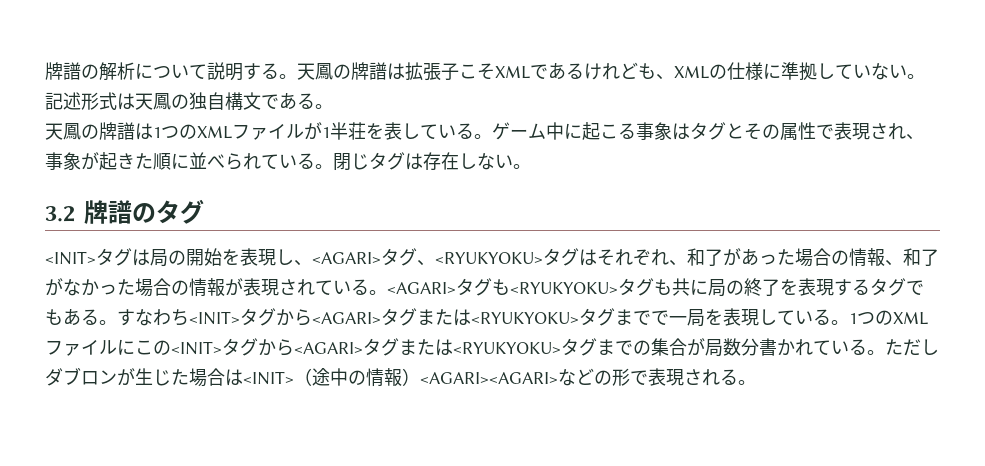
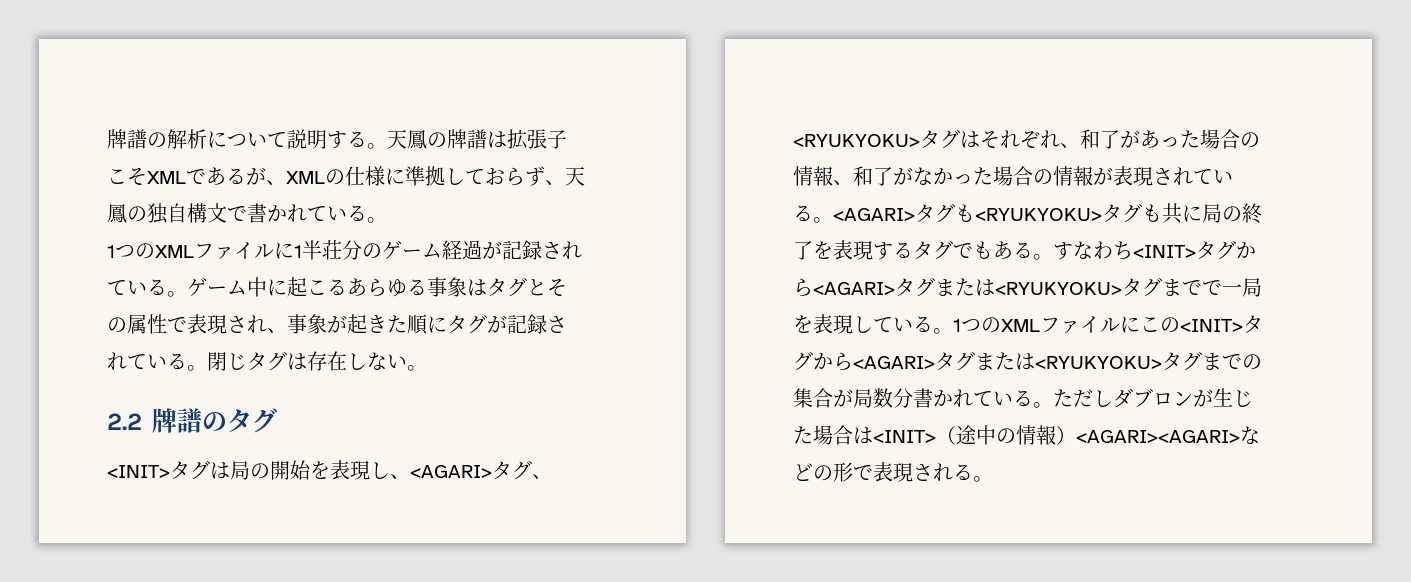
[584,62,656,80] けれども -> [246,167,266,185] が
[853,63,925,80] [45,92,135,110] いない。記述形式は -> [485,166,565,186] おらず、
[279,92,297,110] あ -> [247,203,347,223] 書かれてい
[45,122,322,140] 天鳳の牌譜は1つのXMLファイルが -> [107,242,294,260] 1つのXMLファイルに
[366,122,420,140] を表し -> [342,240,582,260] 分のゲーム経過が記録され
(636, 131) none -> [347,278,427,297] あらゆる
[189,152,243,170] 並べら -> [447,314,567,334] タグが記録さ
[45,206,75,222] 3.2 -> [107,413,142,431] 2.2

